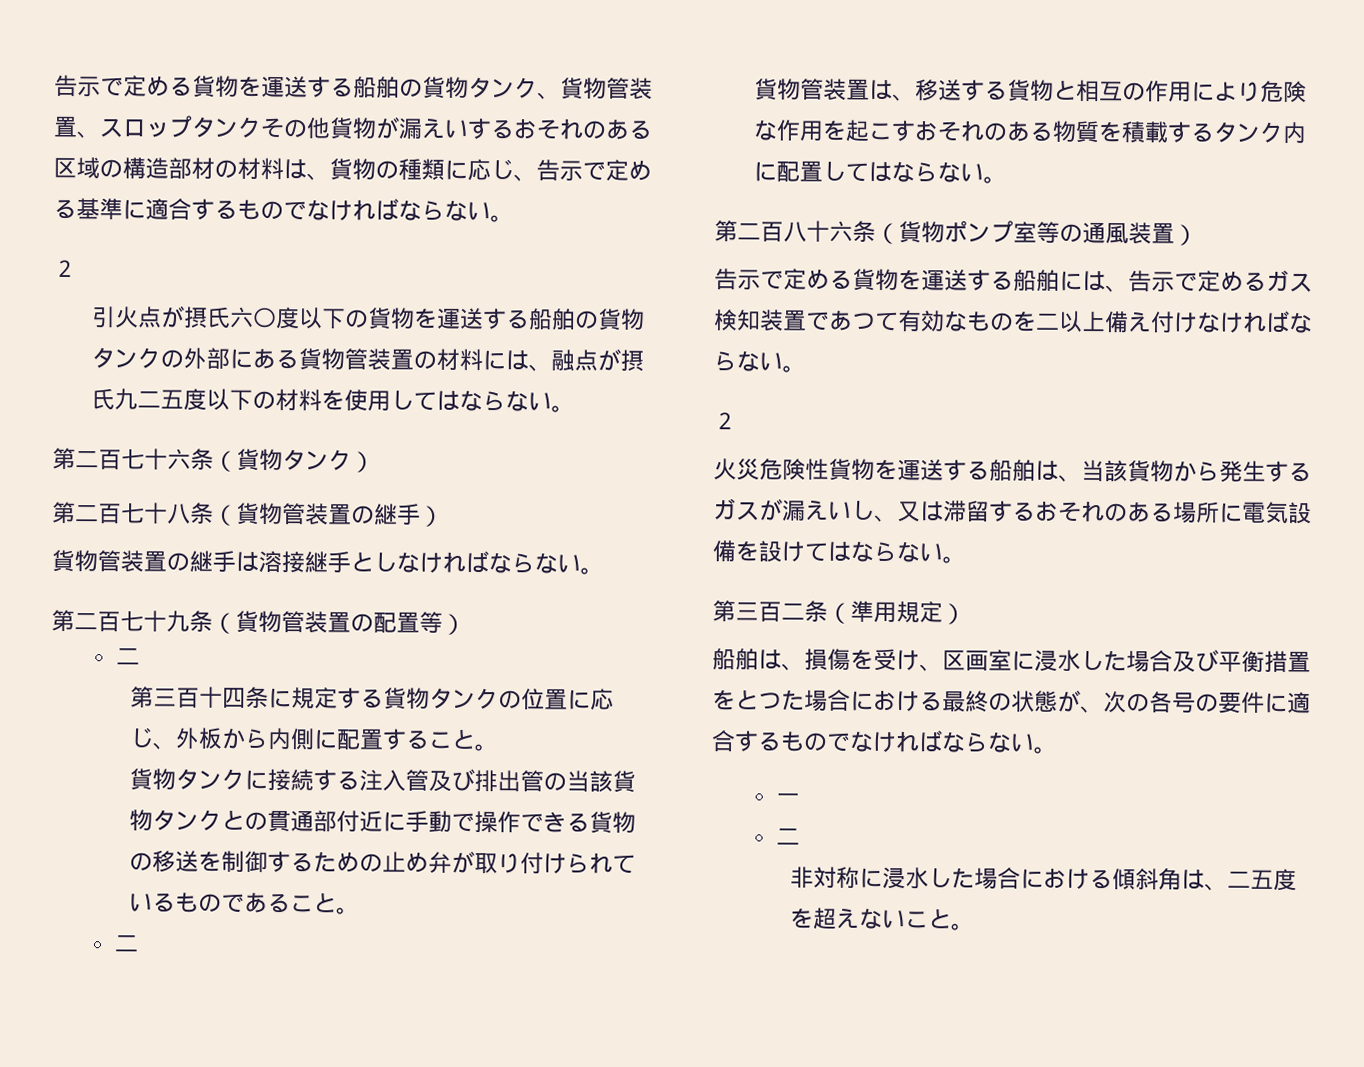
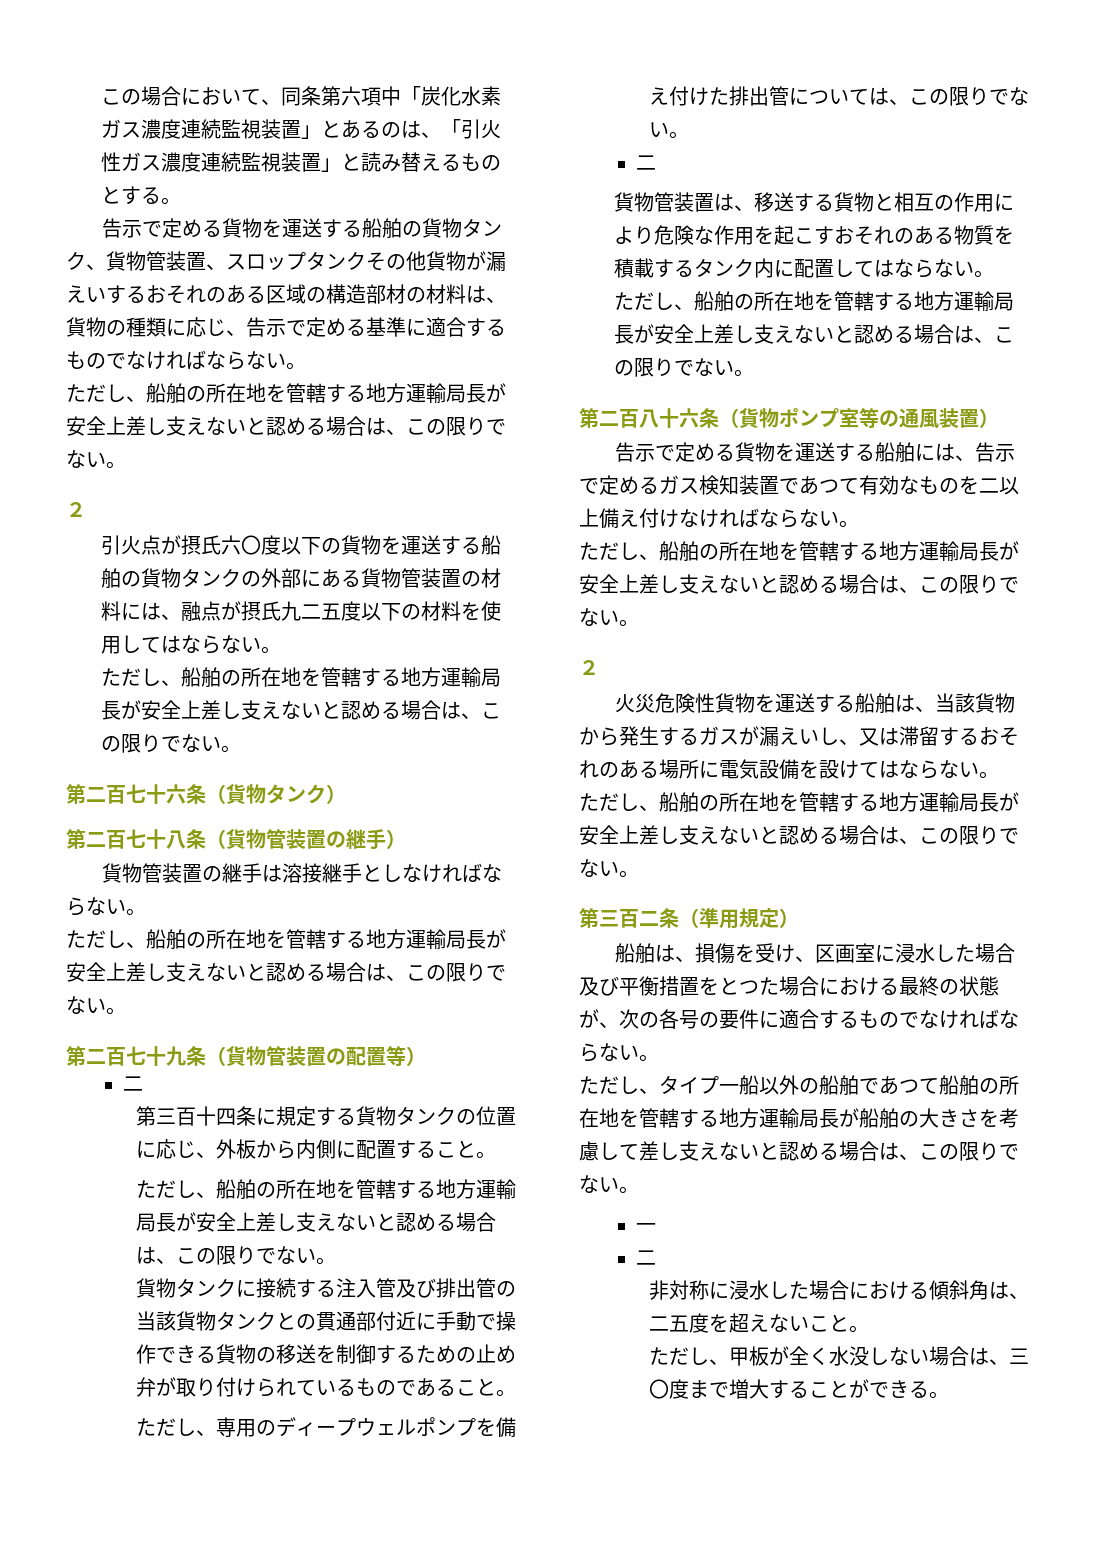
(54, 86) none -> [101,86,502,106] [101,119,502,139] [101,152,502,172] [101,186,182,205] この場合において、同条第六項中「炭化水素ガス濃度連続監視装置」とあるのは、「引火性ガス濃度連続監視装置」と読み替えるものとする。 //
(514, 219) none -> [66,383,506,404] [66,416,506,436] [66,450,126,469] // ただし、船舶の所在地を管轄する地方運輸局長が安全上差し支えないと認める場合は、この限りでない。
(576, 409) none -> [101,667,502,688] [101,700,502,720] [101,733,242,753] // ただし、船舶の所在地を管轄する地方運輸局長が安全上差し支えないと認める場合は、この限りでない。
(604, 571) none -> [66,929,506,950] [66,962,506,982] [66,996,126,1015] // ただし、船舶の所在地を管轄する地方運輸局長が安全上差し支えないと認める場合は、この限りでない。
(498, 747) none -> [136,1179,517,1200] [136,1212,497,1232] [136,1245,337,1265] // ただし、船舶の所在地を管轄する地方運輸局長が安全上差し支えないと認める場合は、この限りでない。
(360, 911) none -> [136,1417,517,1438] [649,86,1030,106] [649,122,690,139] // ただし、専用のディープウェルポンプを備え付けた排出管については、この限りでない。
(1008, 180) none -> [614,291,1015,312] [614,324,1015,344] [614,357,755,377] // ただし、船舶の所在地を管轄する地方運輸局長が安全上差し支えないと認める場合は、この限りでない。
(806, 369) none -> [579,541,1019,562] [579,574,1019,594] [579,608,639,627] // ただし、船舶の所在地を管轄する地方運輸局長が安全上差し支えないと認める場合は、この限りでない。
(966, 560) none -> [579,792,1019,813] [579,825,1019,845] [579,859,639,878] // ただし、船舶の所在地を管轄する地方運輸局長が安全上差し支えないと認める場合は、この限りでない。
(1057, 750) none -> [579,1075,1019,1095] [579,1108,1019,1129] [579,1141,1019,1161] [579,1175,639,1194] // ただし、タイプ一船以外の船舶であつて船舶の所在地を管轄する地方運輸局長が船舶の大きさを考慮して差し支えないと認める場合は、この限りでない。
(975, 927) none -> [649,1346,1030,1366] [649,1379,950,1399] // ただし、甲板が全く水没しない場合は、三〇度まで増大することができる。

